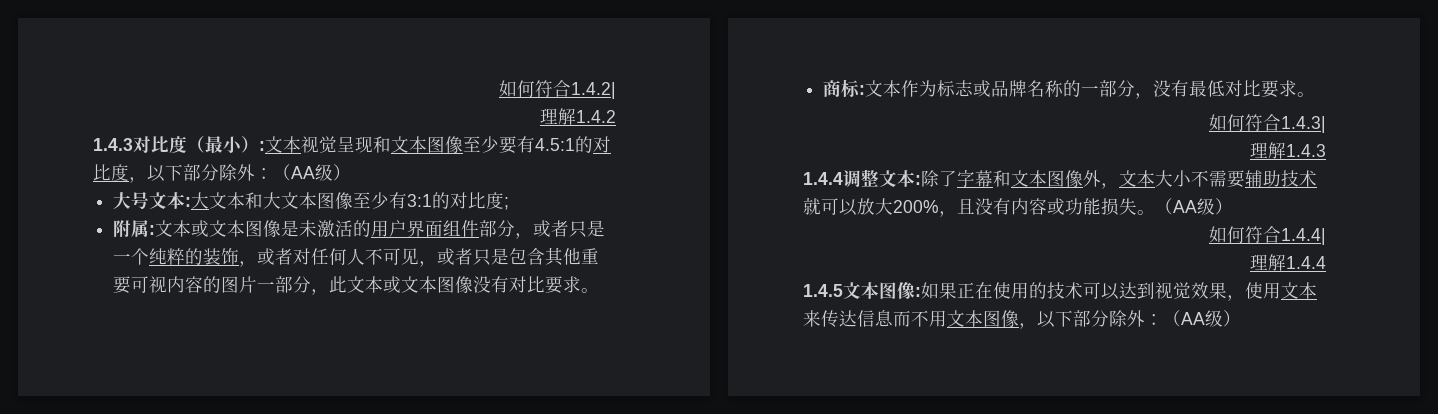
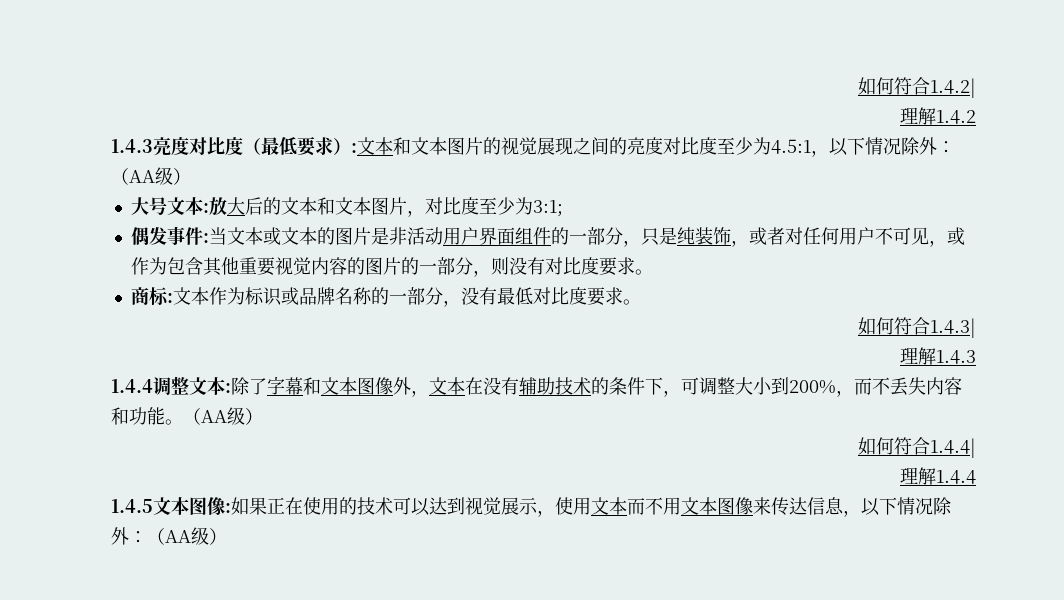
(134, 144) none -> [153,137,190,156] 亮度
[223,136,243,153] 小 -> [279,137,334,156] 低要求
[301,136,612,154] [93,164,220,183] 视觉呈现和文本图像至少要有4.5:1的对比度，以下部分 -> [393,137,902,157] 和文本图片的视觉展现之间的亮度对比度至少为4.5:1，以下情况
[190,192,509,210] [112,220,605,239] [112,248,203,265] 大文本和大文本图像至少有3:1的对比度; // 附属:文本或文本图像是未激活的用户界面组件部分，或者只是一个纯粹的 -> [209,197,564,217] [131,226,696,247] 放大后的文本和文本图片，对比度至少为3:1; // 偶发事件:当文本或文本的图片是非活动用户界面组件的一部分，只是纯
[346,248,365,265] 人 -> [839,227,876,245] 用户
[454,248,509,266] 者只是 -> [131,257,168,275] 作为
[130,276,167,293] 可视 -> [275,257,312,275] 视觉
[256,276,473,295] 一部分，此文本或文本图像 -> [401,257,510,277] 的一部分，则
(545, 284) none -> [581,257,600,275] 度
[954,80,973,97] 志 -> [263,287,283,306] 识
(1261, 88) none -> [569,287,588,305] 度
[1155,170,1318,188] [803,197,1138,217] 大小不需要辅助技术就可以放大200%，且没有内容或功能损失 -> [465,377,963,397] [111,407,166,425] 在没有辅助技术的条件下，可调整大小到200%，而不丢失内容和功能
[1191,282,1228,299] 效果 -> [501,497,539,515] 展示
[803,310,894,328] 来传达信息 -> (628, 506) none
[1019,310,1110,329] ，以下部分 -> [753,497,934,517] 来传达信息，以下情况

